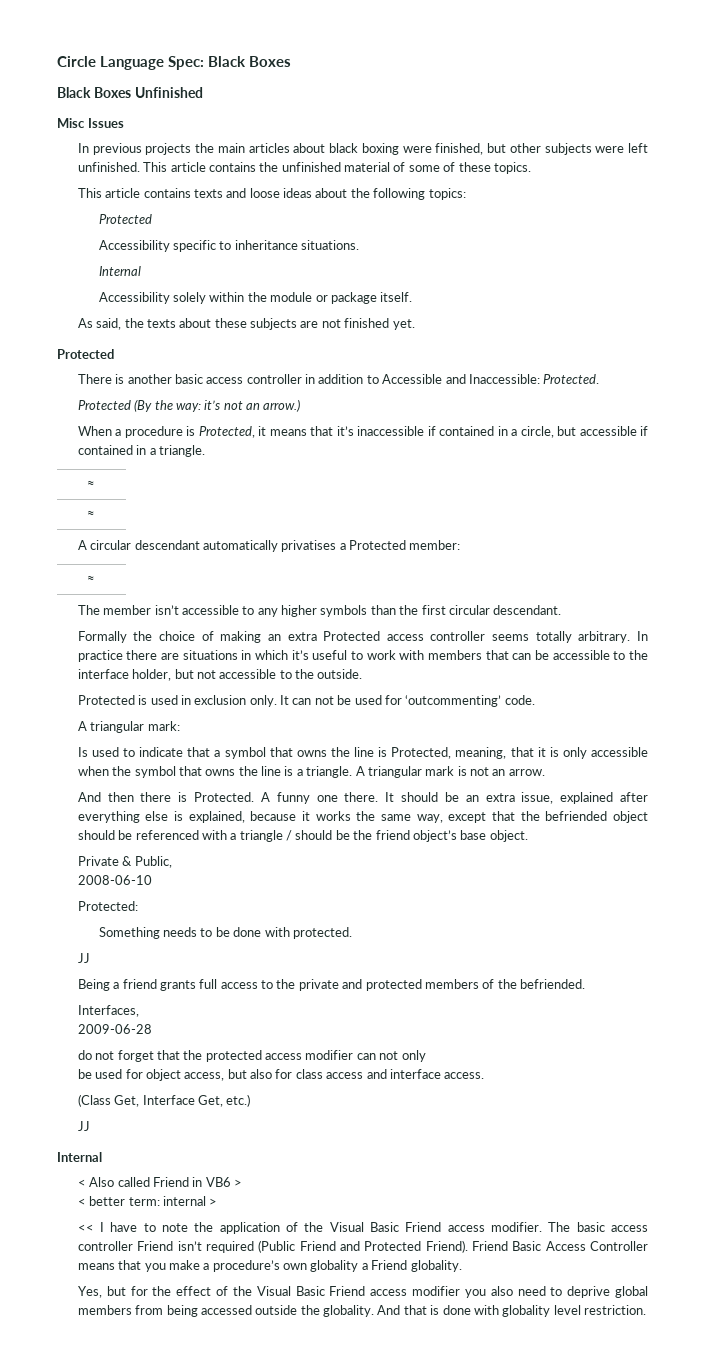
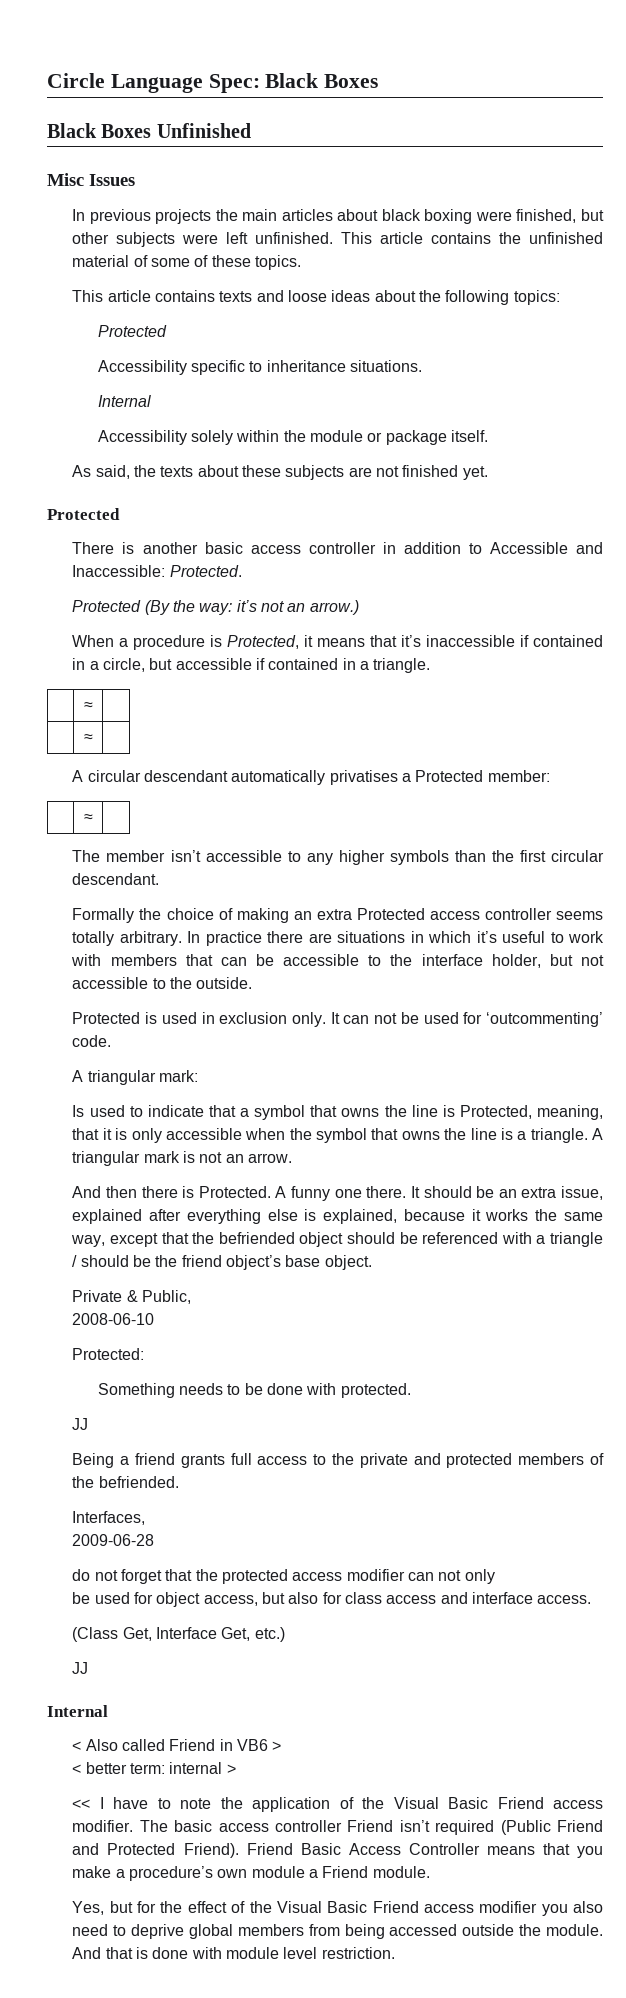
[310,1260,359,1272] globality -> [251,1866,305,1878] module
[410,1260,462,1272] globality. -> [372,1866,430,1878] module.
[323,1305,375,1317] globality. -> [545,1924,603,1936] module.
[502,1305,551,1317] globality -> [225,1947,279,1959] module

